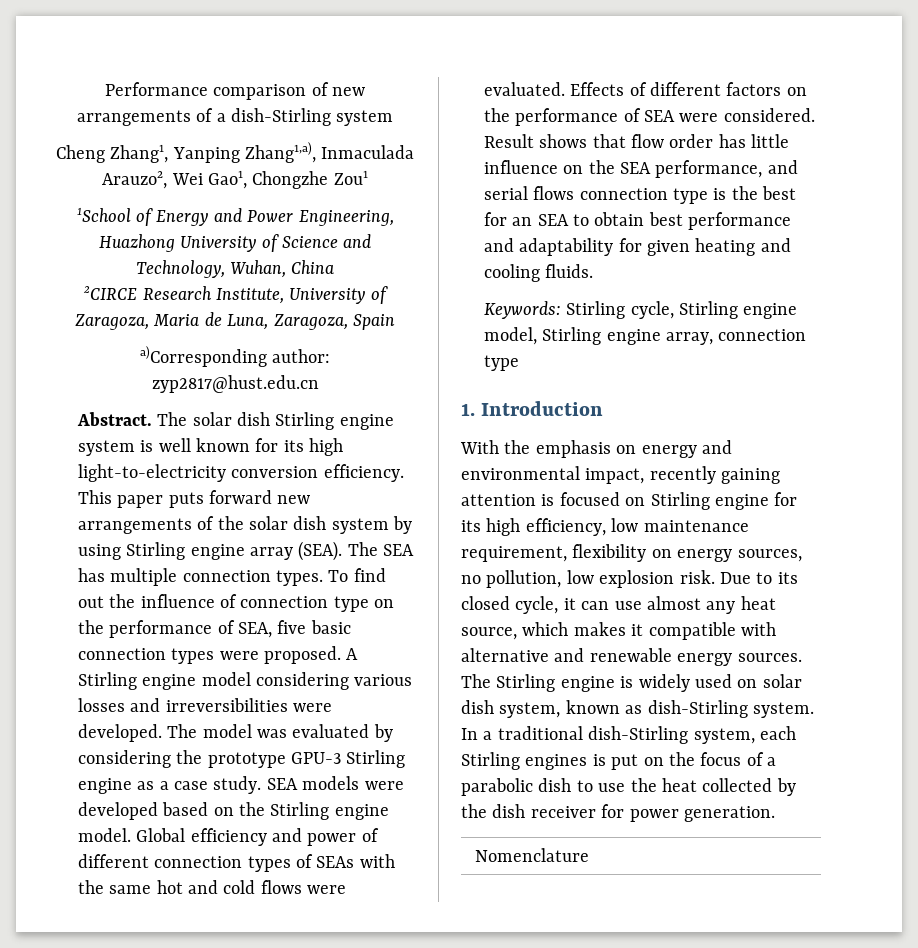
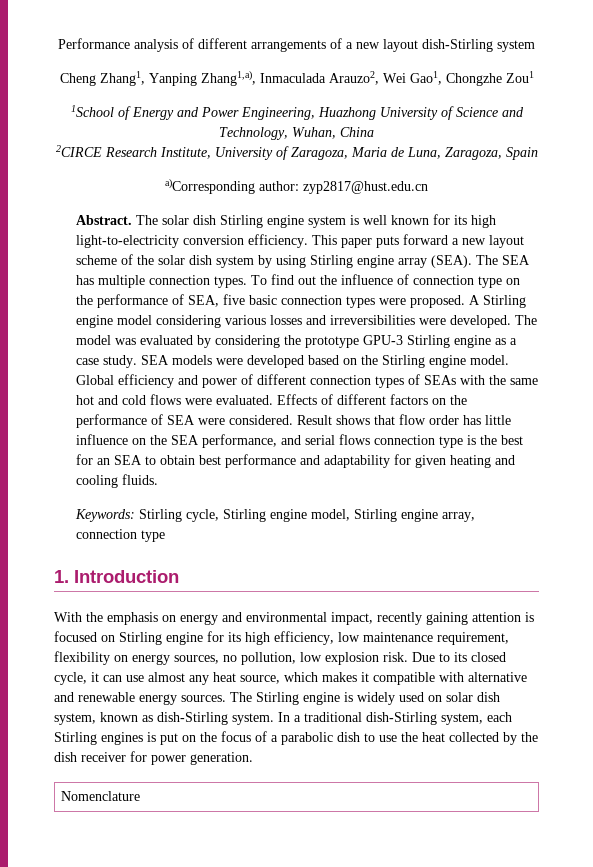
[213,82,366,100] comparison of new -> [134,38,247,52] analysis of different
(226, 117) none -> [356,39,418,52] new layout
[277,495,311,504] [77,518,192,534] new arrangements -> [451,235,524,248] [75,255,117,265] a new layout scheme

